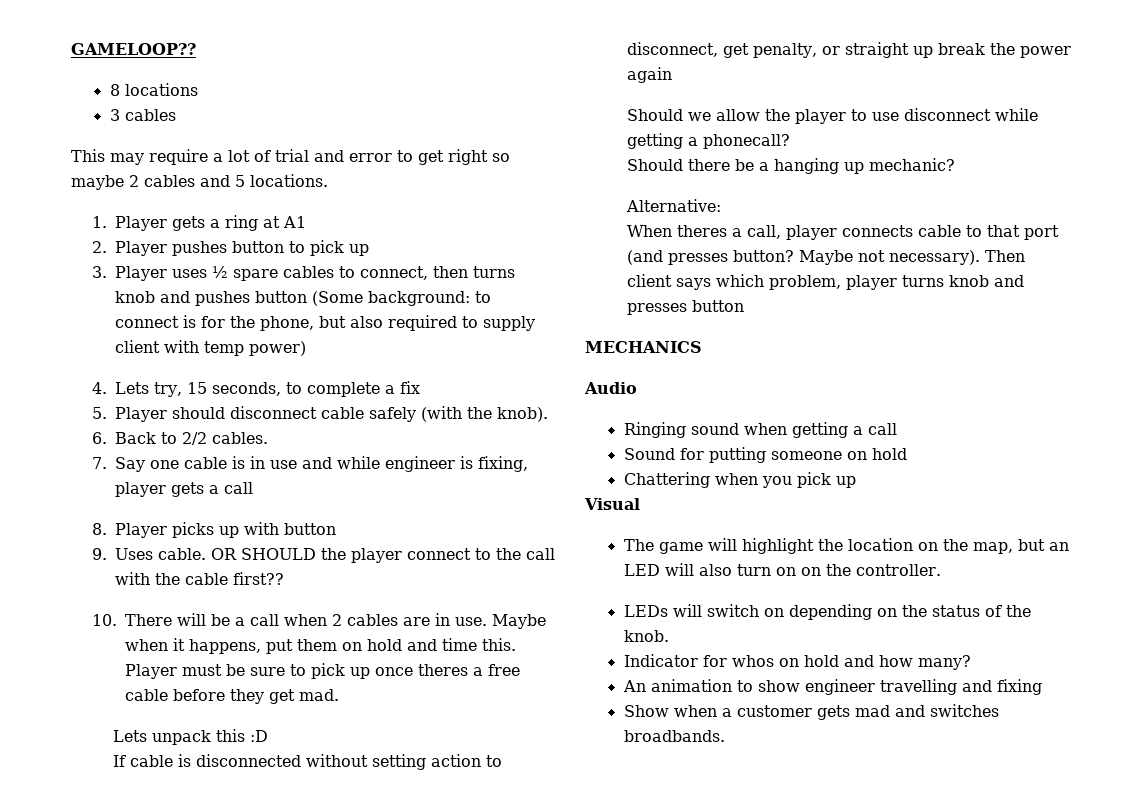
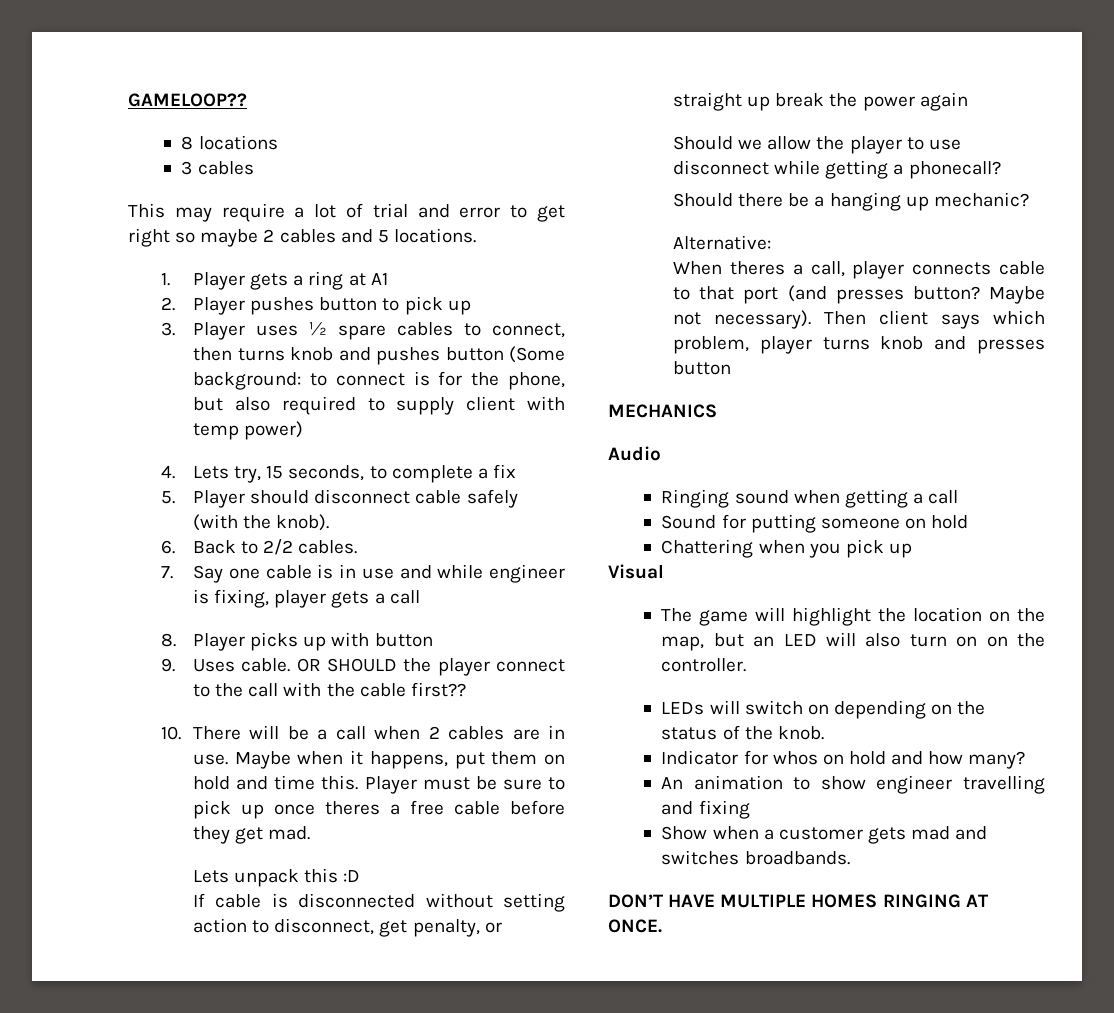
(725, 736) none -> [608,894,988,908] [608,919,662,933] // DON’T HAVE MULTIPLE HOMES RINGING AT ONCE.

